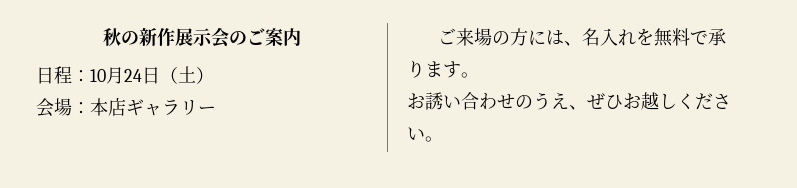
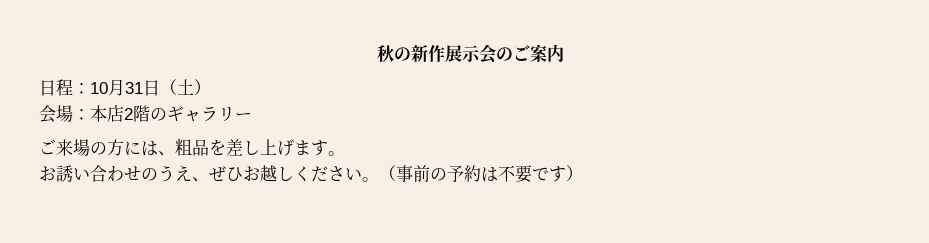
[124,69,142,82] 24 -> [125,82,143,94] 31
(126, 106) none -> [124,105,167,122] 2階の
[581,28,726,47] [407,60,425,78] 名入れを無料で承り -> [175,138,294,156] 粗品を差し上げ
(443, 139) none -> [379,165,583,183] （事前の予約は不要です）

